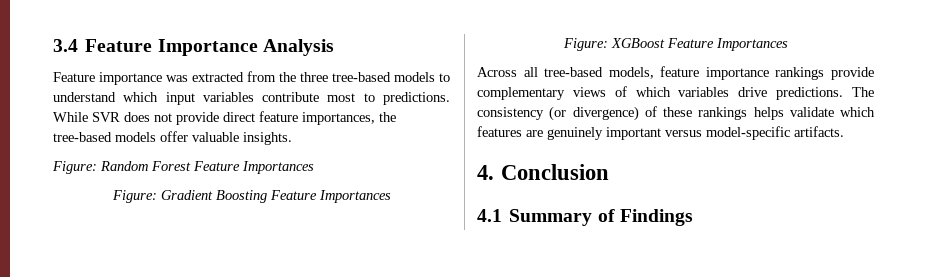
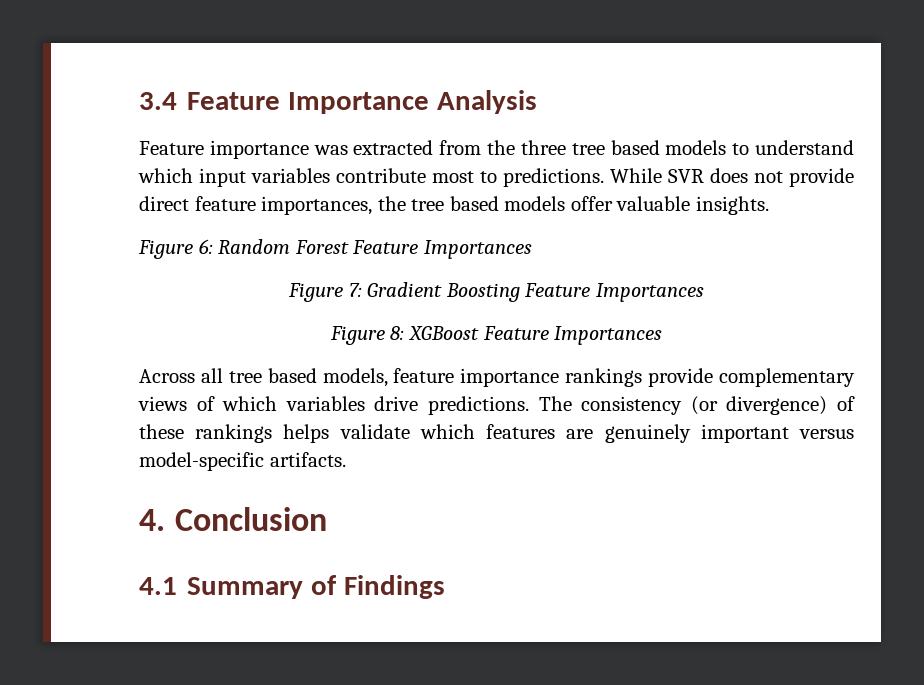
[332,72,391,82] tree-based -> [571,140,660,155] tree based
[53,132,112,142] tree-based -> [411,196,499,211] tree based
[52,161,97,174] Figure: -> [138,239,213,259] Figure 6:
[111,190,157,203] Figure: -> [288,283,362,302] Figure 7:
[562,38,608,51] Figure: -> [329,326,405,345] Figure 8:
[544,67,604,77] tree-based -> [228,368,317,383] tree based

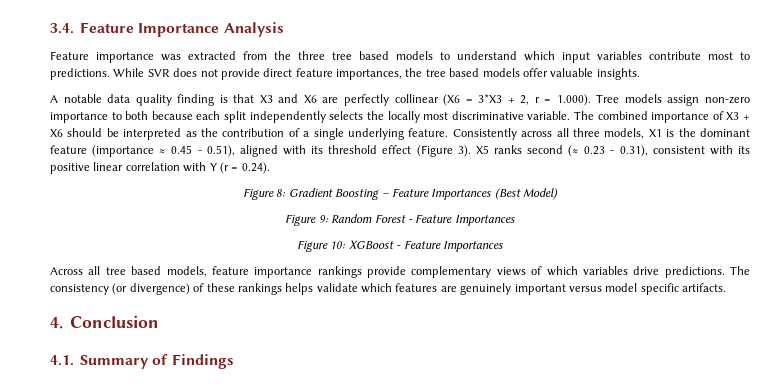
[139,92,177,110] 3.4 -> [50,23,74,34] 3.4.
[138,239,213,259] Figure 6: -> [50,94,750,106] [50,111,750,123] [50,128,750,140] [50,145,750,157] [50,162,270,174] [243,188,558,200] [285,214,329,226] A notable data quality finding is that X3 and X6 are perfectly collinear (X6 = 3*X3 + 2, r = 1.000). Tree models assign non-zero importance to both because each split independently selects the locally most discriminative variable. The combined importance of X3 + X6 should be interpreted as the contribution of a single underlying feature. Consistently across all three models, X1 is the dominant feature (importance ≈ 0.45 - 0.51), aligned with its threshold effect (Figure 3). X5 ranks second (≈ 0.23 - 0.31), consistent with its positive linear correlation with Y (r = 0.24). // Figure 8: Gradient Boosting – Feature Importances (Best Model) // Figure 9:
[352,240,532,259] [288,282,704,302] [329,326,480,345] Feature Importances // Figure 7: Gradient Boosting Feature Importances // Figure 8: XGBoost -> [407,214,515,226] [297,240,402,252] - Feature Importances // Figure 10: XGBoost -
[139,452,264,471] model-specific -> [605,283,679,295] model specific
[139,577,177,595] 4.1 -> [50,355,74,366] 4.1.

